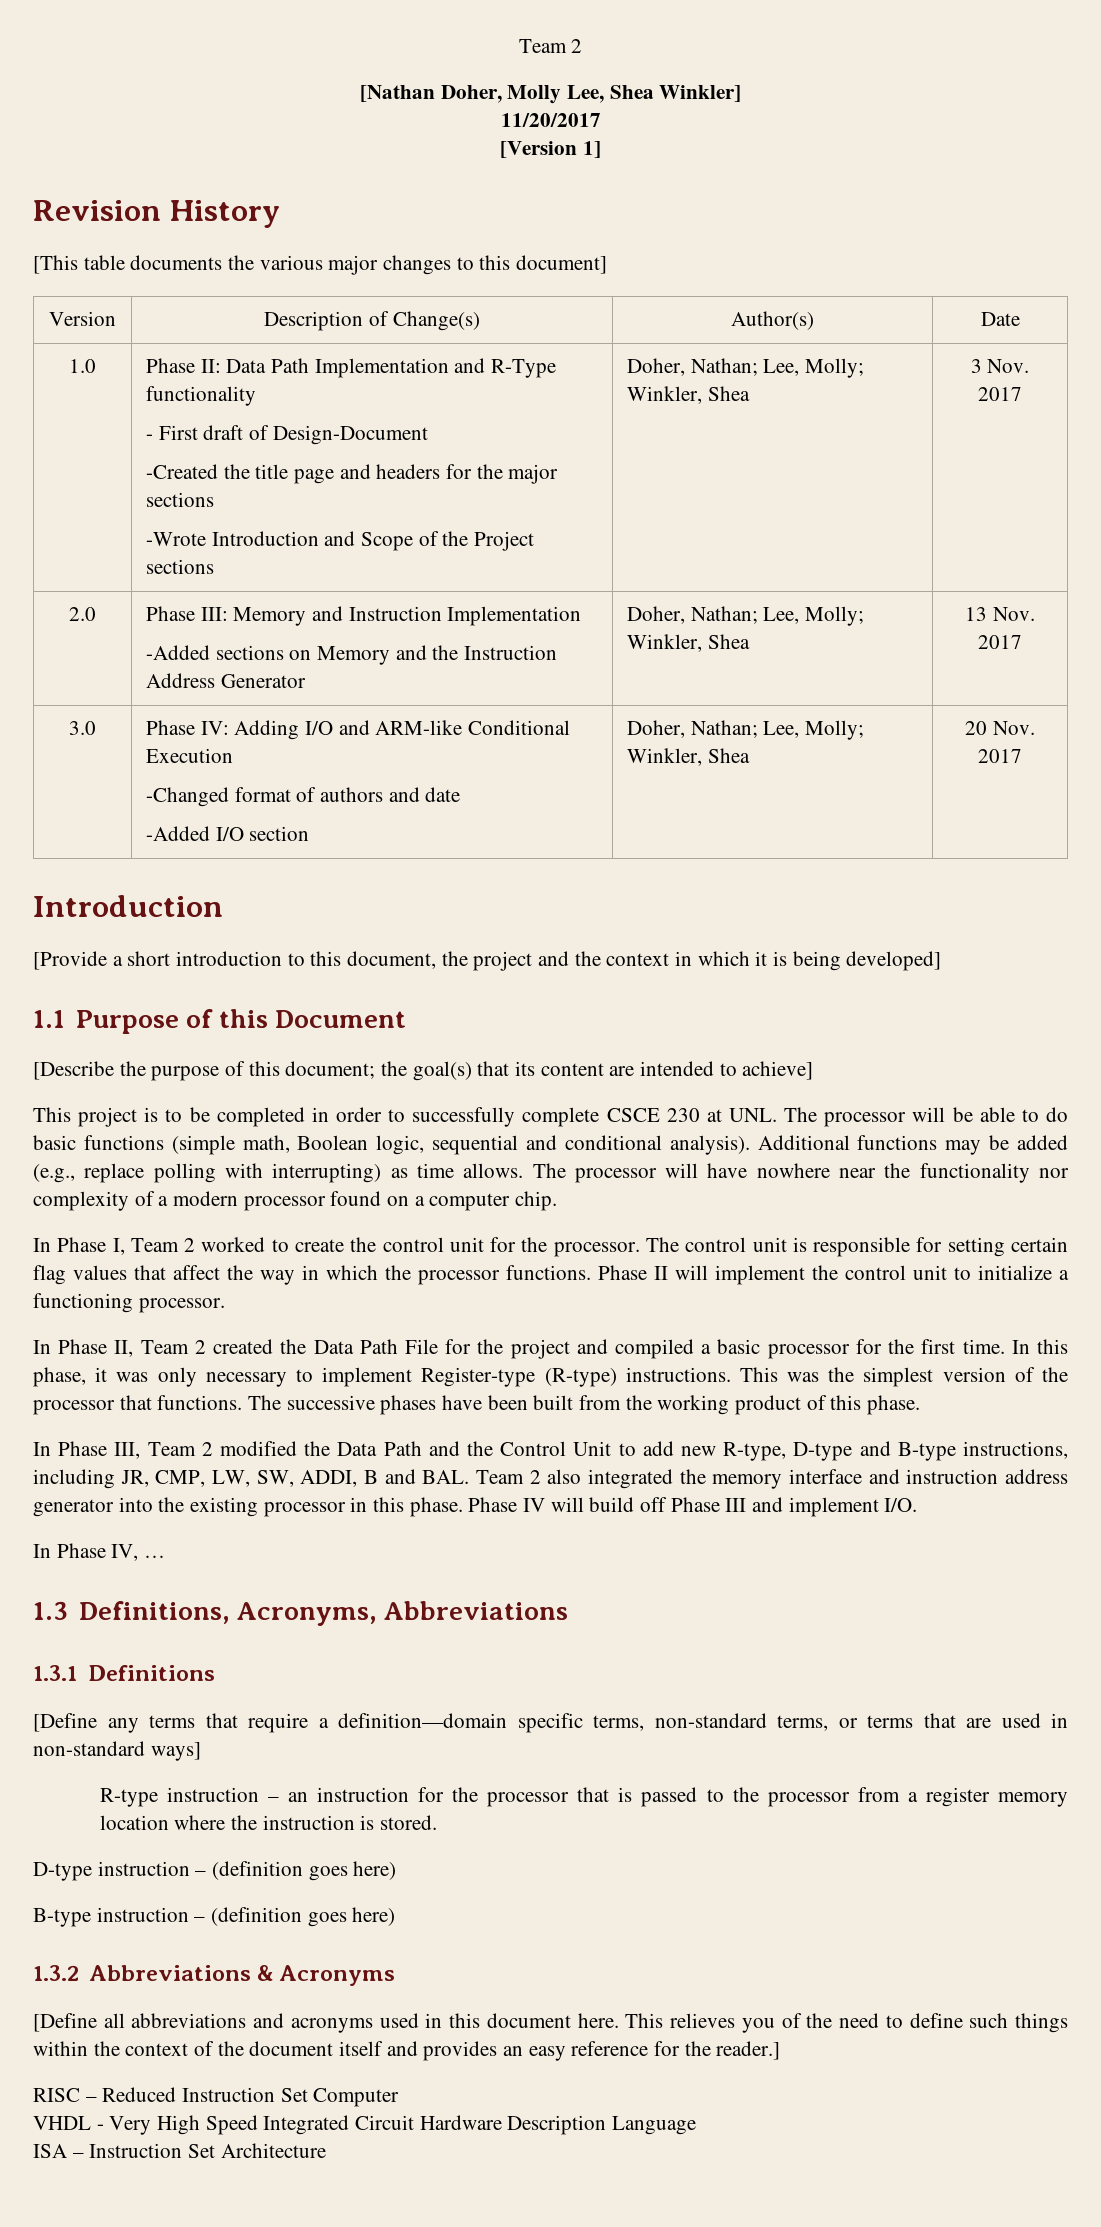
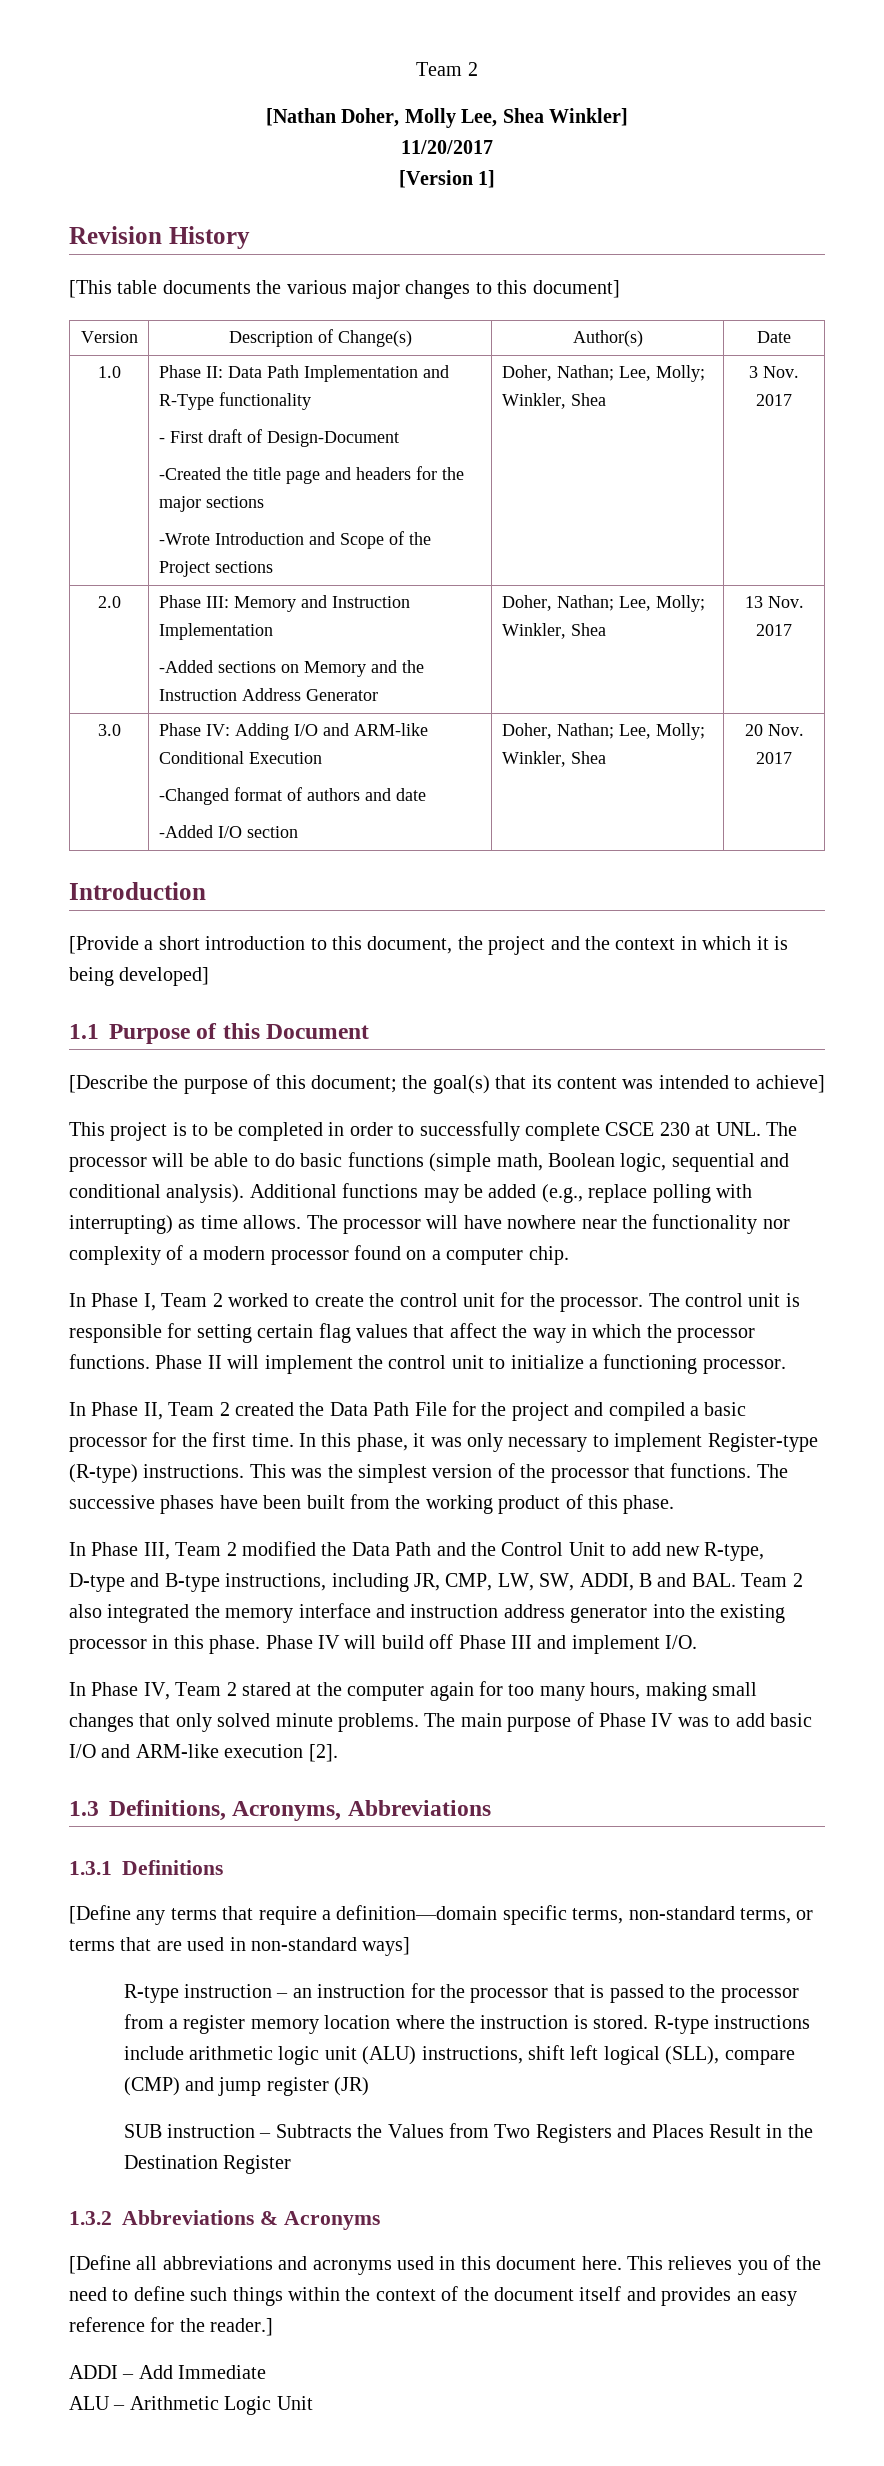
[609,1066,635,1076] are -> [622,1079,654,1089] was
[144,1555,166,1558] … -> [175,1681,757,1701] [69,1712,812,1732] [69,1744,338,1762] Team 2 stared at the computer again for too many hours, making small changes that only solved minute problems. The main purpose of Phase IV was to add basic I/O and ARM-like execution [2].
[33,1861,397,1881] [33,1907,396,1927] // D-type instruction – (definition goes here) // B-type instruction – (definition goes here) -> [653,2015,810,2034] [123,2045,795,2065] [123,2077,370,2096] [123,2123,813,2143] [123,2155,291,2174] R-type instructions include arithmetic logic unit (ALU) instructions, shift left logical (SLL), compare (CMP) and jump register (JR) // SUB instruction – Subtracts the Values from Two Registers and Places Result in the Destination Register
[33,2087,400,2107] [33,2115,697,2135] [33,2143,326,2158] RISC – Reduced Instruction Set Computer // VHDL - Very High Speed Integrated Circuit Hardware Description Language // ISA – Instruction Set Architecture -> [69,2365,267,2379] [69,2396,313,2415] ADDI – Add Immediate // ALU – Arithmetic Logic Unit

